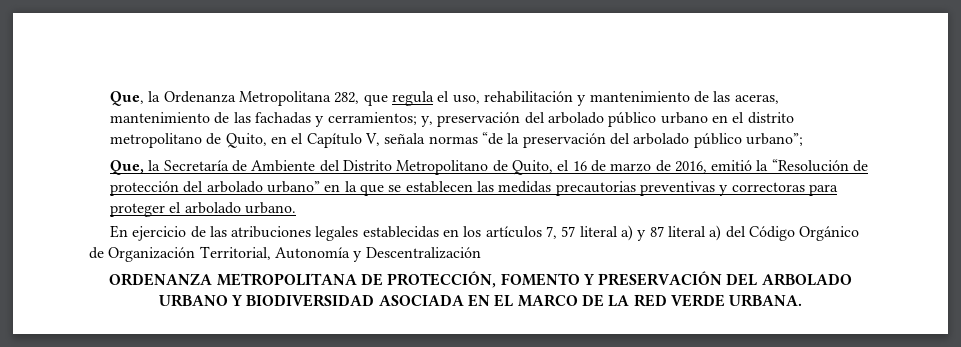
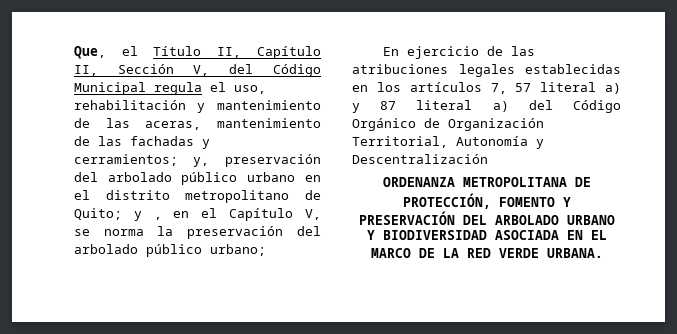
[110,91,388,106] Que, la Ordenanza Metropolitana 282, que -> [73,46,321,59] [73,64,321,77] [73,82,146,95] Que, el Título II, Capítulo II, Sección V, del Código Municipal
[225,133,267,148] Quito, -> [73,208,162,221] Quito; y ,
[384,132,503,145] señala normas “de -> [73,229,144,236] se norma
[745,133,803,146] [110,159,869,175] [110,181,838,196] [110,202,296,217] urbano”; // Que, la Secretaría de Ambiente del Distrito Metropolitano de Quito, el 16 de marzo de 2016, emitió la “Resolución de protección del arbolado urbano” en la que se establecen las medidas precautorias preventivas y correctoras para proteger el arbolado urbano. -> [209,244,266,256] urbano;

